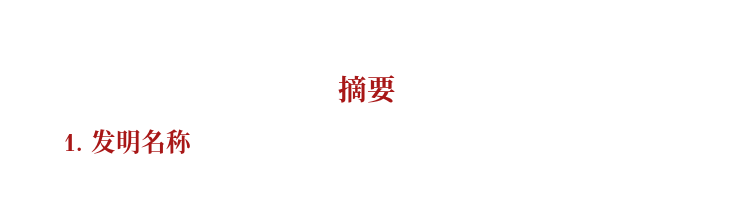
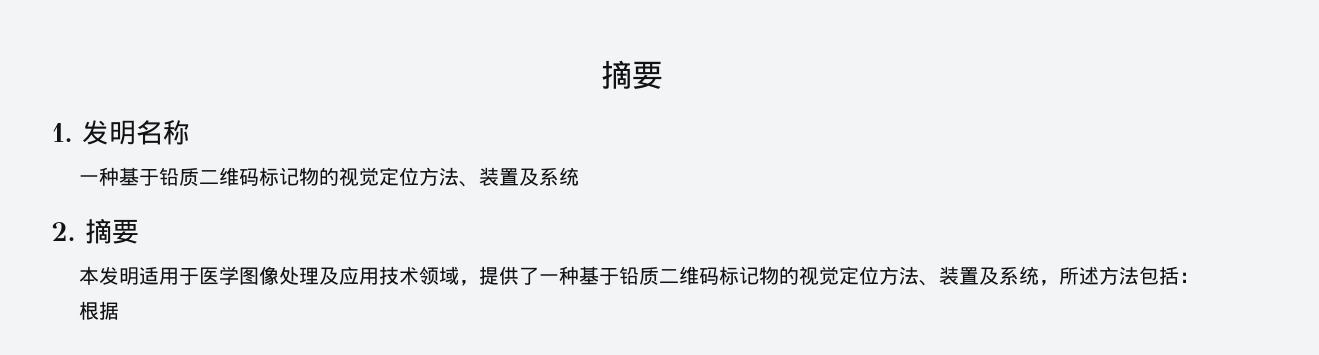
(193, 141) none -> [79,167,580,187] [51,218,139,244] [79,266,1200,286] [79,301,120,320] // 一种基于铅质二维码标记物的视觉定位方法、装置及系统 // 2.摘要 // 本发明适用于医学图像处理及应用技术领域，提供了一种基于铅质二维码标记物的视觉定位方法、装置及系统，所述方法包括：根据

